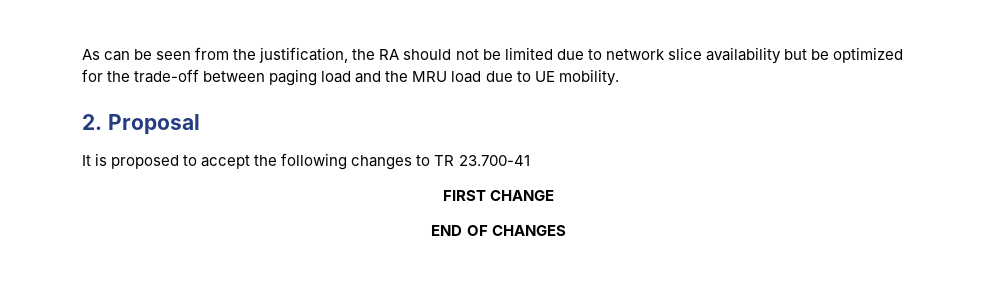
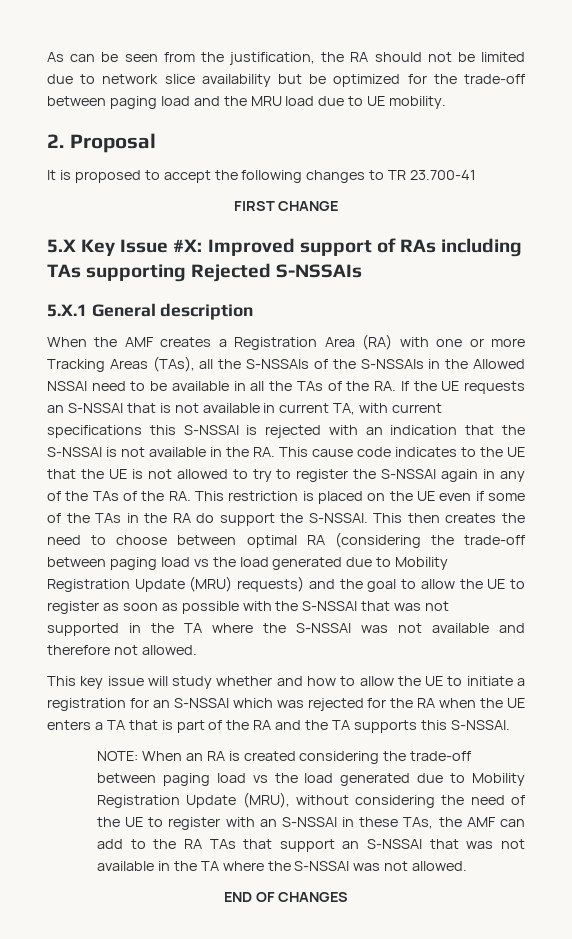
(555, 195) none -> [47,238,523,257] [47,263,363,282] [47,303,254,320] [47,334,525,350] [47,356,525,372] [47,381,525,394] [47,403,443,415] [47,425,525,438] [47,447,525,457] [47,469,525,482] [47,491,525,504] [47,513,526,526] [47,532,525,548] [47,557,449,570] [47,576,526,592] [47,601,450,614] [47,623,525,636] [47,645,197,655] [47,676,525,689] [47,698,526,711] [47,720,510,733] [96,751,472,764] [96,773,525,786] [96,792,525,808] [96,817,525,830] [96,839,525,852] [96,861,468,871] // 5.X Key Issue #X: Improved support of RAs including TAs supporting Rejected S-NSSAIs // 5.X.1 General description // When the AMF creates a Registration Area (RA) with one or more Tracking Areas (TAs), all the S-NSSAIs of the S-NSSAIs in the Allowed NSSAI need to be available in all the TAs of the RA. If the UE requests an S-NSSAI that is not available in current TA, with current specifications this S-NSSAI is rejected with an indication that the S-NSSAI is not available in the RA. This cause code indicates to the UE that the UE is not allowed to try to register the S-NSSAI again in any of the TAs of the RA. This restriction is placed on the UE even if some of the TAs in the RA do support the S-NSSAI. This then creates the need to choose between optimal RA (considering the trade-off between paging load vs the load generated due to Mobility Registration Update (MRU) requests) and the goal to allow the UE to register as soon as possible with the S-NSSAI that was not supported in the TA where the S-NSSAI was not available and therefore not allowed. // This key issue will study whether and how to allow the UE to initiate a registration for an S-NSSAI which was rejected for the RA when the UE enters a TA that is part of the RA and the TA supports this S-NSSAI. // NOTE: When an RA is created considering the trade-off between paging load vs the load generated due to Mobility Registration Update (MRU), without considering the need of the UE to register with an S-NSSAI in these TAs, the AMF can add to the RA TAs that support an S-NSSAI that was not available in the TA where the S-NSSAI was not allowed.

